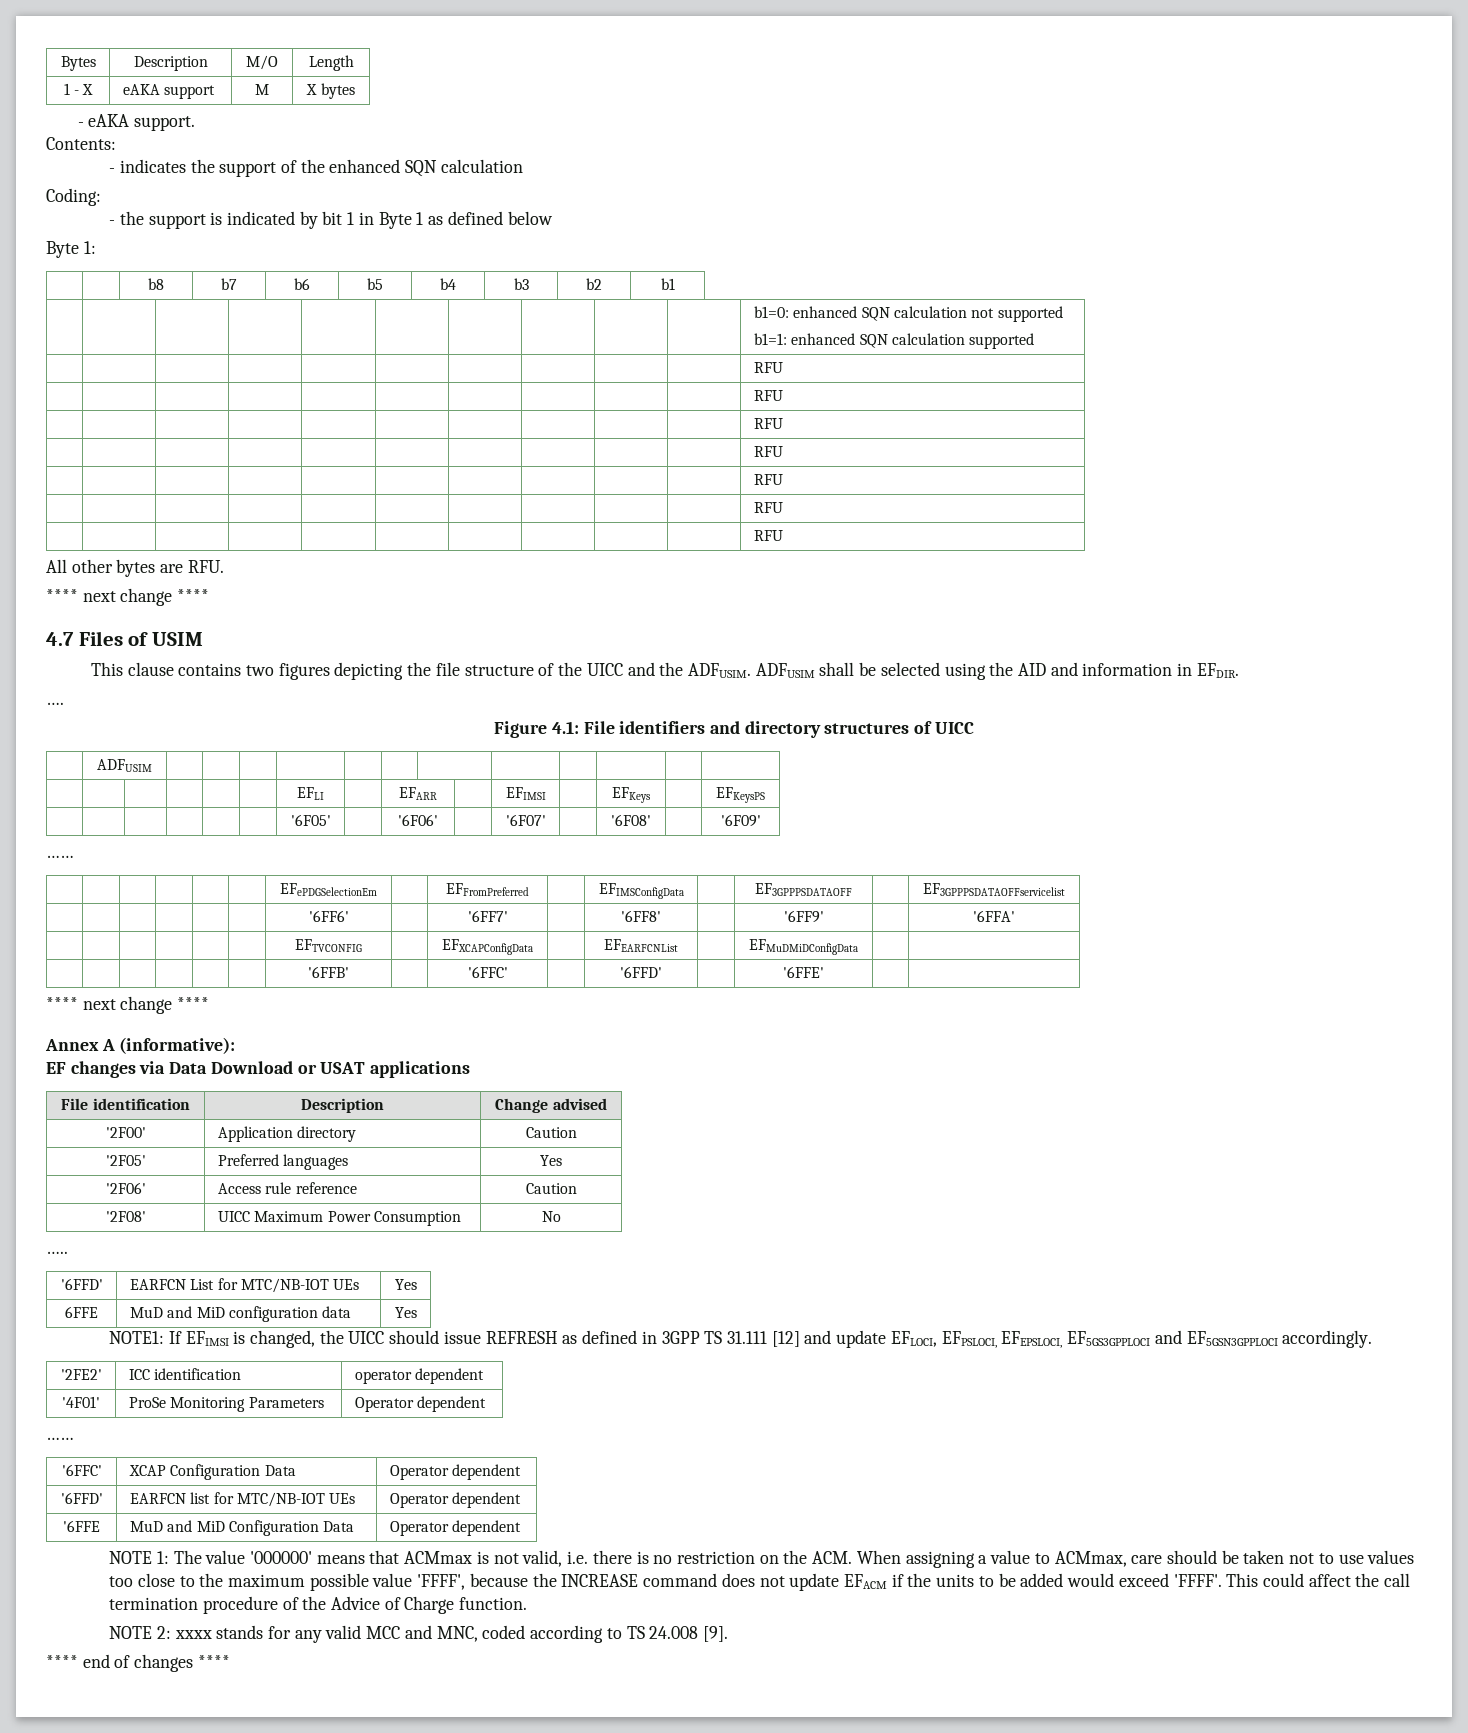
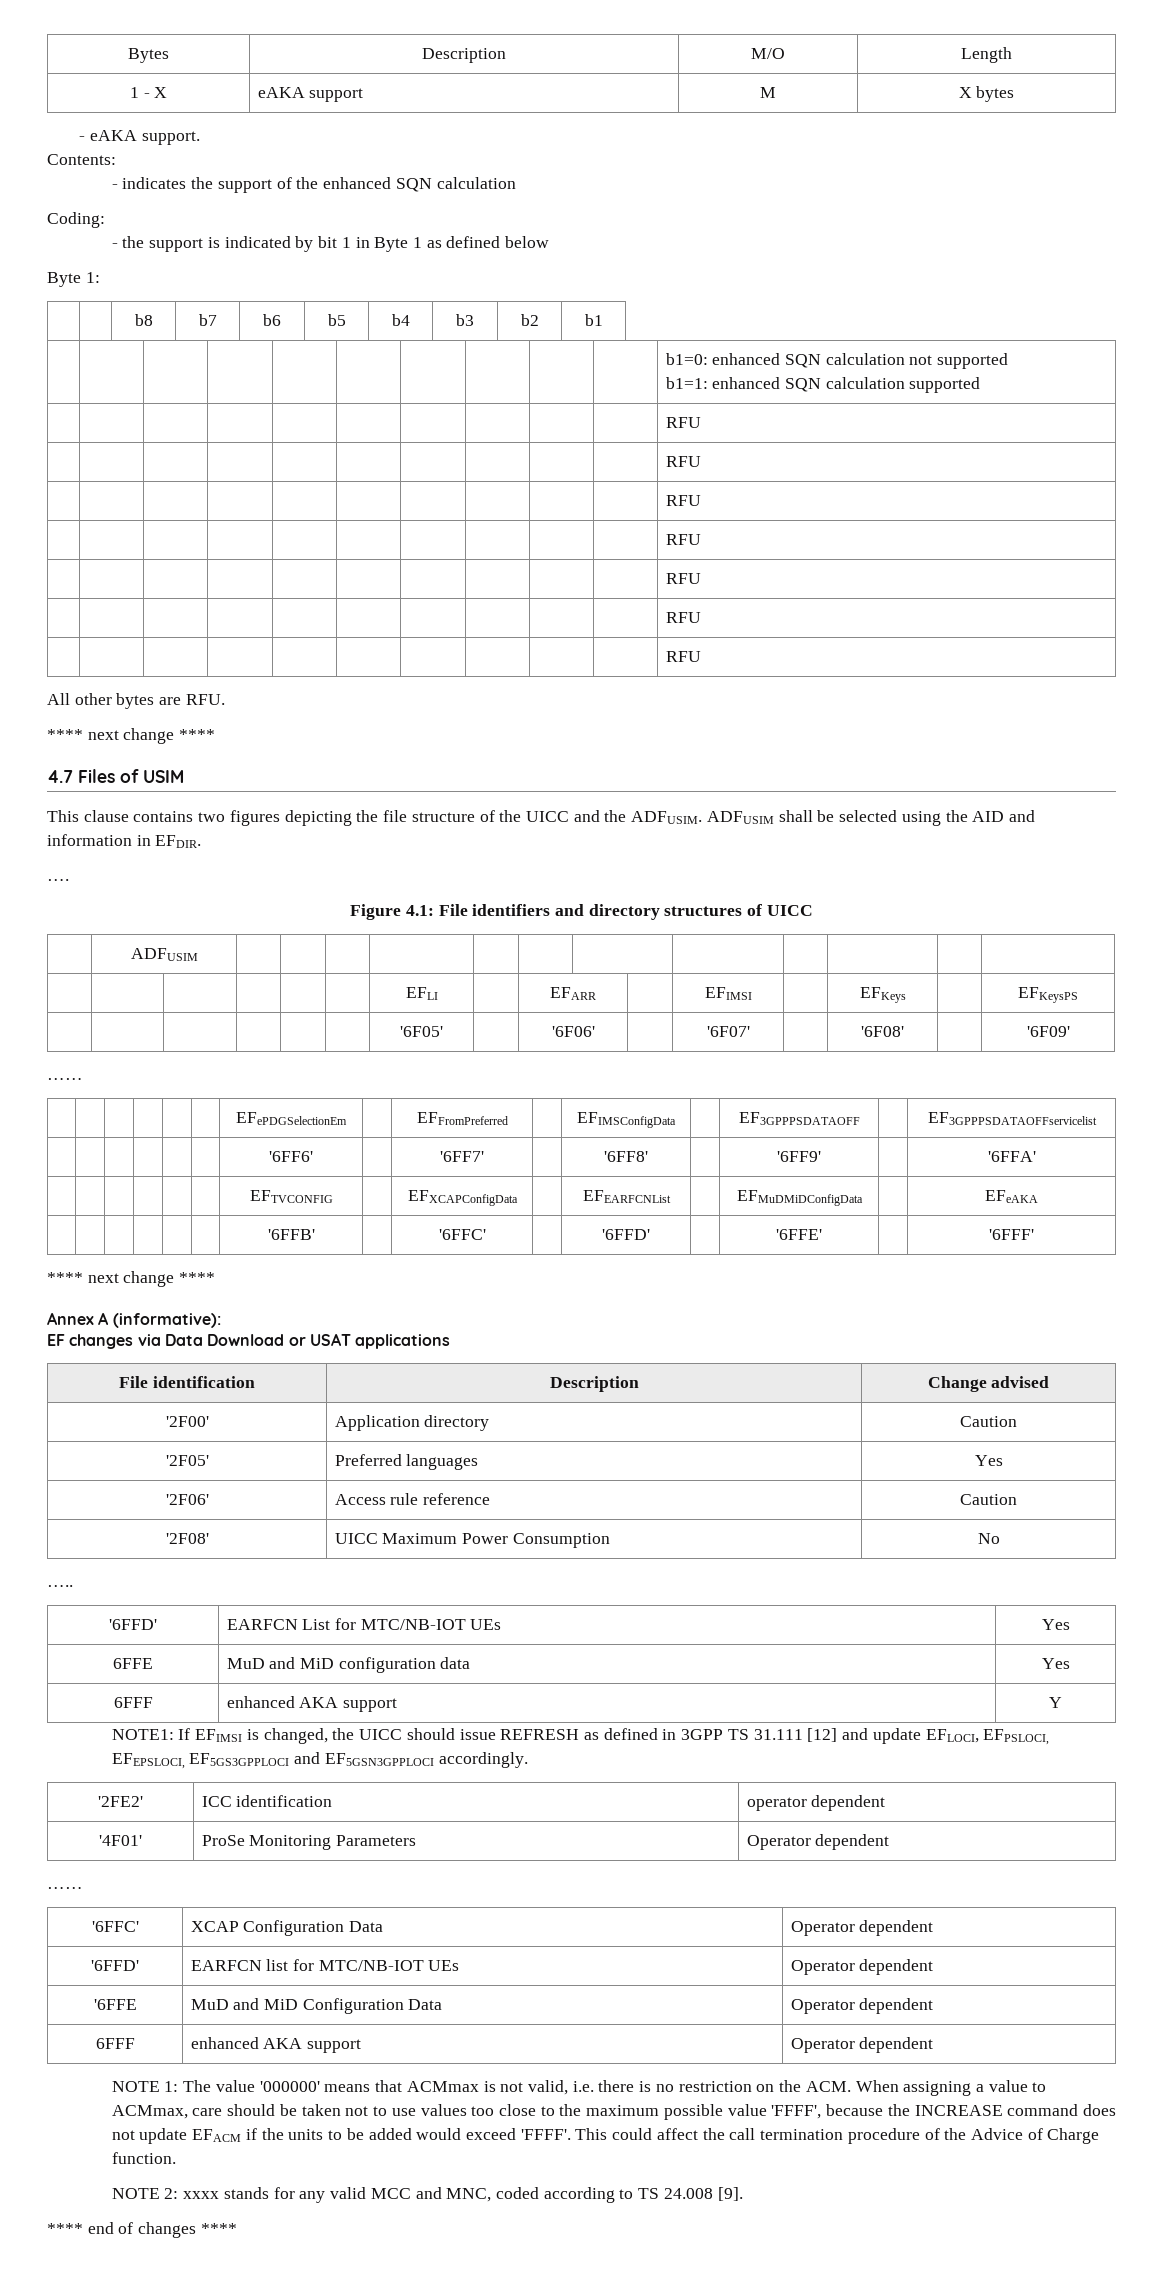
(858, 947) none -> [985,1190,1038,1203] EFeAKA
(824, 972) none -> [989,1229,1034,1240] '6FFF'
(417, 1312) none -> [113,1697,153,1708] [226,1696,398,1712] [1049,1697,1062,1708] // 6FFF | enhanced AKA support | Y
(522, 1528) none -> [95,2038,135,2049] [190,2037,362,2053] [790,2037,934,2053] // 6FFF | enhanced AKA support | Operator dependent

